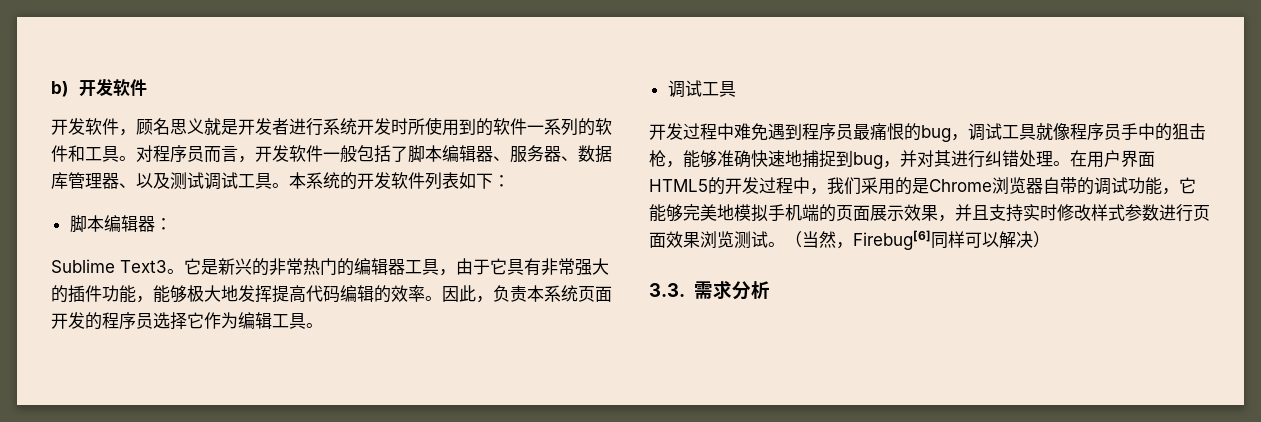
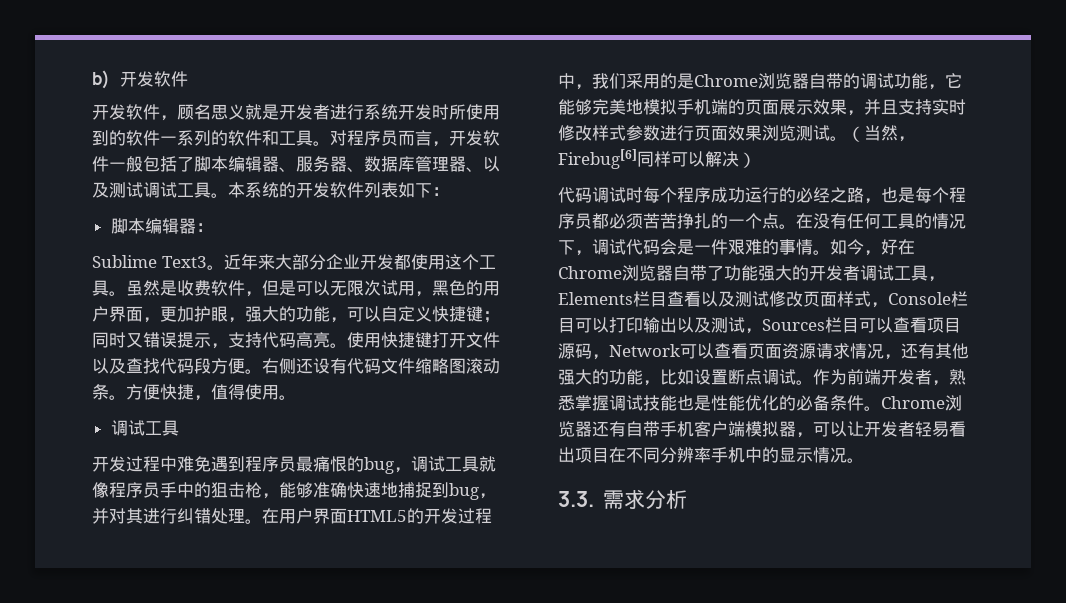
[184,258,609,276] [51,285,612,303] [51,312,306,330] 它是新兴的非常热门的编辑器工具，由于它具有非常强大的插件功能，能够极大地发挥提高代码编辑的效率。因此，负责本系统页面开发的程序员选择它作为编辑工具 -> [223,253,496,270] [92,280,500,297] [92,306,500,323] [92,332,500,349] [92,358,500,374] [92,384,279,401] 近年来大部分企业开发都使用这个工具。虽然是收费软件，但是可以无限次试用，黑色的用户界面，更加护眼，强大的功能，可以自定义快捷键；同时又错误提示，支持代码高亮。使用快捷键打开文件以及查找代码段方便。右侧还设有代码文件缩略图滚动条。方便快捷，值得使用
(1050, 239) none -> [558,187,966,204] [558,213,966,229] [558,239,915,256] [558,265,945,282] [558,291,968,308] [558,317,961,334] [558,343,969,360] [558,369,966,386] [558,395,962,411] [558,421,966,438] [558,447,864,463] // 代码调试时每个程序成功运行的必经之路，也是每个程序员都必须苦苦挣扎的一个点。在没有任何工具的情况下，调试代码会是一件艰难的事情。如今，好在Chrome浏览器自带了功能强大的开发者调试工具，Elements栏目查看以及测试修改页面样式，Console栏目可以打印输出以及测试，Sources栏目可以查看项目源码，Network可以查看页面资源请求情况，还有其他强大的功能，比如设置断点调试。作为前端开发者，熟悉掌握调试技能也是性能优化的必备条件。Chrome浏览器还有自带手机客户端模拟器，可以让开发者轻易看出项目在不同分辨率手机中的显示情况。

